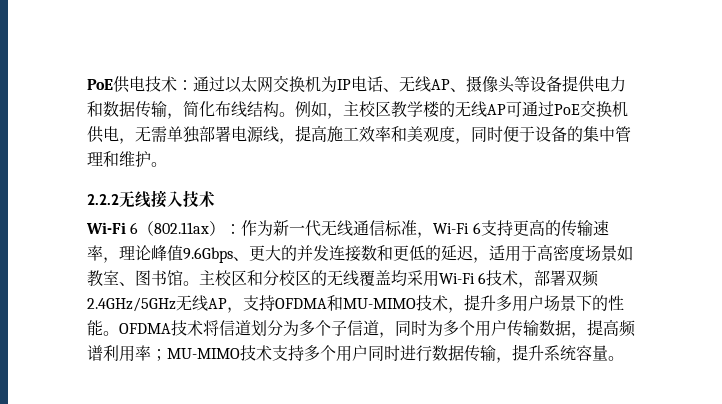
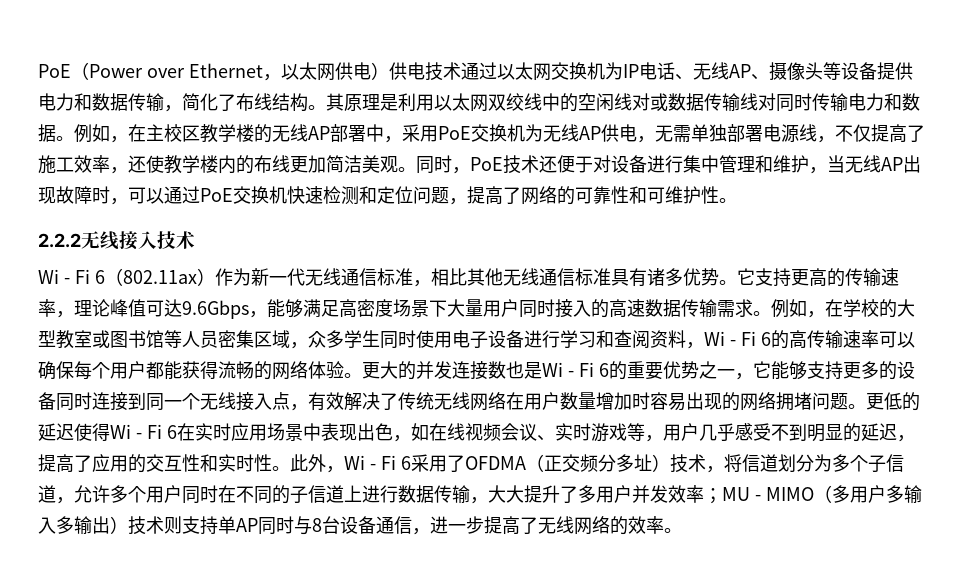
[87,79,113,90] PoE -> [38,62,389,81] PoE（Power over Ethernet，以太网供电）
[177,80,193,90] ： -> (461, 71) none
(215, 109) none -> [218,94,236,111] 了
[295,101,343,119] 例如， -> [326,93,920,112] [38,124,146,143] 其原理是利用以太网双绞线中的空闲线对或数据传输线对同时传输电力和数据。例如，在
[506,100,628,118] 可通过PoE交换机 -> [330,124,601,143] 部署中，采用PoE交换机为无线AP
[295,125,631,144] [87,151,151,167] 提高施工效率和美观度，同时便于设备的集中管理和维护 -> [835,124,925,143] [38,155,921,174] [38,186,719,205] 不仅提高了施工效率，还使教学楼内的布线更加简洁美观。同时，PoE技术还便于对设备进行集中管理和维护，当无线AP出现故障时，可以通过PoE交换机快速检测和定位问题，提高了网络的可靠性和可维护性
[86,222,126,234] Wi-Fi -> [38,269,90,284] Wi - Fi
[225,224,242,234] ： -> (215, 277) none
[433,222,481,234] Wi-Fi 6 -> [430,268,755,287] 相比其他无线通信标准具有诸多优势。它
[183,244,633,263] [87,270,600,288] [87,294,624,313] [87,320,203,336] 9.6Gbps、更大的并发连接数和更低的延迟，适用于高密度场景如教室、图书馆。主校区和分校区的无线覆盖均采用Wi-Fi 6技术，部署双频2.4GHz/5GHz无线AP，支持OFDMA和MU-MIMO技术，提升多用户场景下的性能。OFDMA技术 -> [146,299,915,319] [38,330,915,349] [38,361,915,380] [38,392,920,411] [38,423,915,442] [38,454,724,473] 可达9.6Gbps，能够满足高密度场景下大量用户同时接入的高速数据传输需求。例如，在学校的大型教室或图书馆等人员密集区域，众多学生同时使用电子设备进行学习和查阅资料，Wi - Fi 6的高传输速率可以确保每个用户都能获得流畅的网络体验。更大的并发连接数也是Wi - Fi 6的重要优势之一，它能够支持更多的设备同时连接到同一个无线接入点，有效解决了传统无线网络在用户数量增加时容易出现的网络拥堵问题。更低的延迟使得Wi - Fi 6在实时应用场景中表现出色，如在线视频会议、实时游戏等，用户几乎感受不到明显的延迟，提高了应用的交互性和实时性。此外，Wi - Fi 6采用了OFDMA（正交频分多址）技术，
[395,319,636,338] [87,344,608,363] 同时为多个用户传输数据，提高频谱利用率；MU-MIMO技术支持多个用户同时进行数据传输，提升系统容量 -> [74,485,922,504] [38,516,664,535] 允许多个用户同时在不同的子信道上进行数据传输，大大提升了多用户并发效率；MU - MIMO（多用户多输入多输出）技术则支持单AP同时与8台设备通信，进一步提高了无线网络的效率

